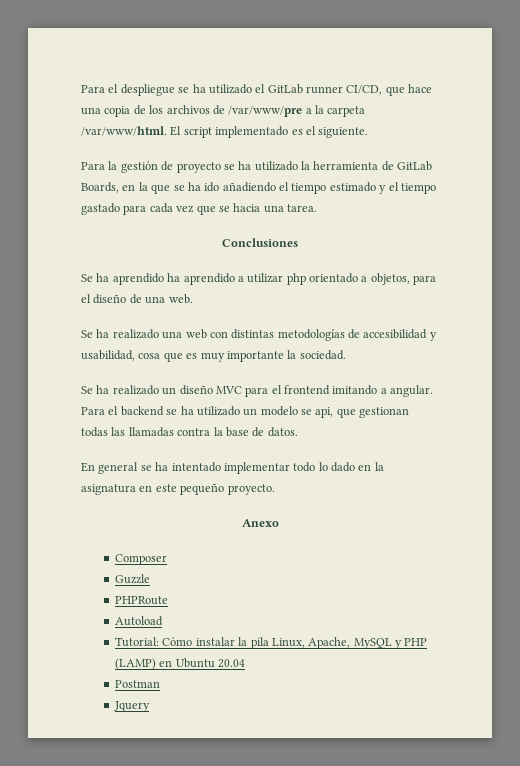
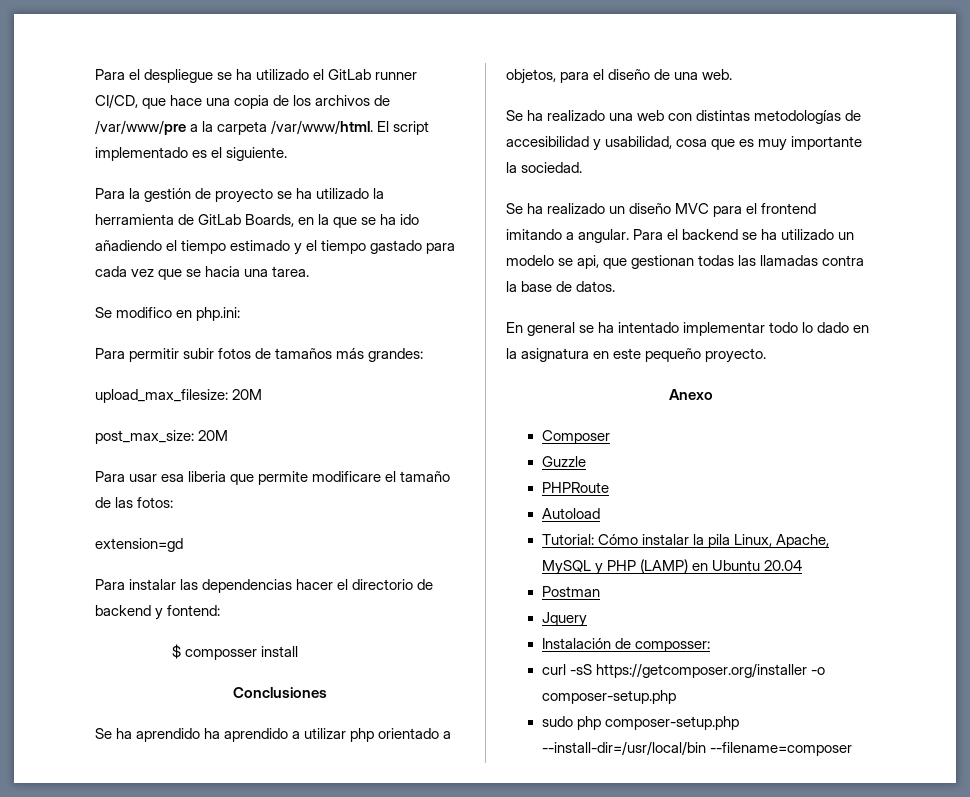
(317, 208) none -> [95,307,241,321] [95,348,424,362] [95,389,263,403] [95,430,229,444] [95,471,451,485] [95,497,174,508] [95,538,183,552] [95,579,434,593] [95,605,221,620] [171,644,298,660] // Se modifico en php.ini: // Para permitir subir fotos de tamaños más grandes: // upload_max_filesize: 20M // post_max_size: 20M // Para usar esa liberia que permite modificare el tamaño de las fotos: // extension=gd // Para instalar las dependencias hacer el directorio de backend y fontend: // $ composser install
(151, 706) none -> [541,638,710,652] [541,663,825,678] [541,690,676,704] [541,716,739,730] [541,741,852,756] // Instalación de composser: // curl -sS https://getcomposer.org/installer -o composer-setup.php // sudo php composer-setup.php --install-dir=/usr/local/bin --filename=composer

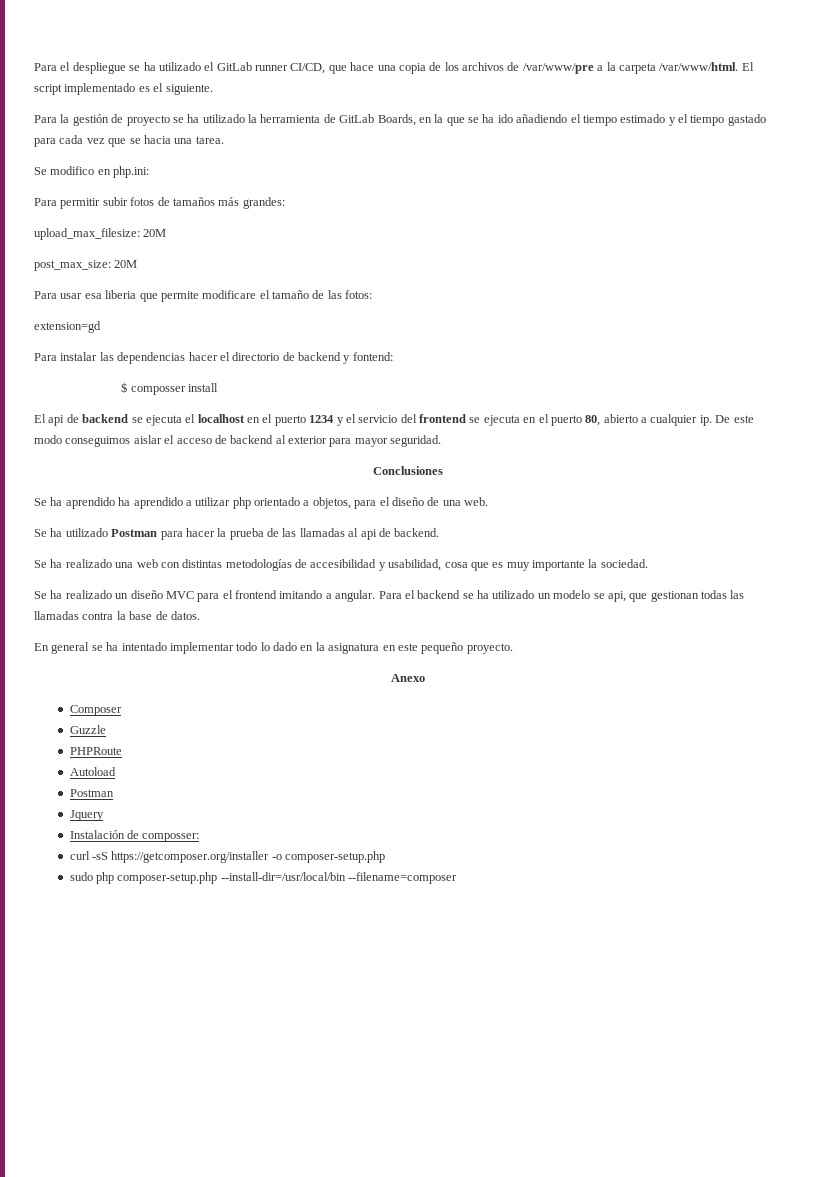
(298, 651) none -> [34,414,754,426] [34,435,442,447] // El api de backend se ejecuta el localhost en el puerto 1234 y el servicio del frontend se ejecuta en el puerto 80, abierto a cualquier ip. De este modo conseguimos aislar el acceso de backend al exterior para mayor seguridad.
(733, 74) none -> [34,528,440,540] // Se ha utilizado Postman para hacer la prueba de las llamadas al api de backend.
[541,534,829,548] [541,559,802,575] // Tutorial: Cómo instalar la pila Linux, Apache, MySQL y PHP (LAMP) en Ubuntu 20.04 -> (116, 771) none

